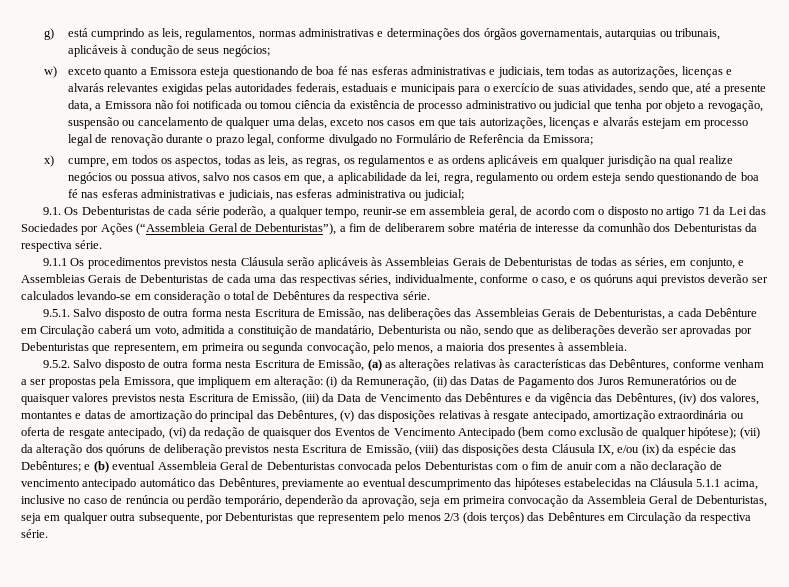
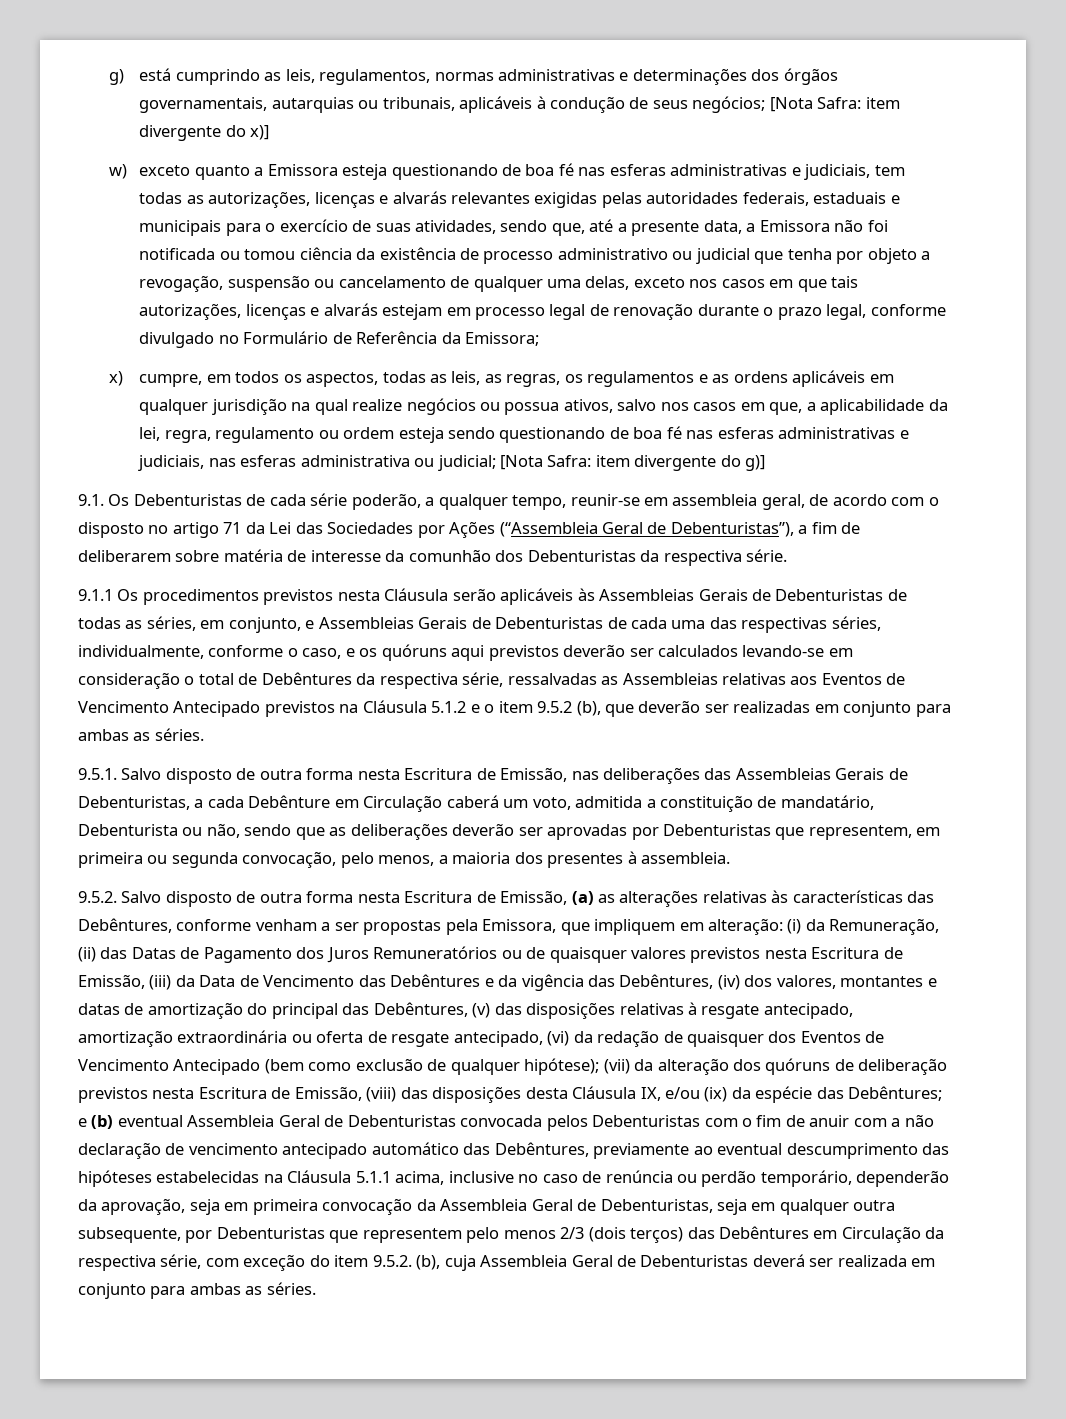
(270, 51) none -> [769,97,900,112] [139,125,270,141] [Nota Safra: item divergente do x)]
(464, 195) none -> [500,455,766,471] [Nota Safra: item divergente do g)]
[402,291,430,300] série. -> [462,672,906,687] [78,700,951,717] [78,728,204,741] série, ressalvadas as Assembleias relativas aos Eventos de Vencimento Antecipado previstos na Cláusula 5.1.2 e o item 9.5.2 (b), que deverão ser realizadas em conjunto para ambas as séries.
[21,529,48,538] série. -> [160,1254,936,1271] [78,1282,316,1299] série, com exceção do item 9.5.2. (b), cuja Assembleia Geral de Debenturistas deverá ser realizada em conjunto para ambas as séries.

